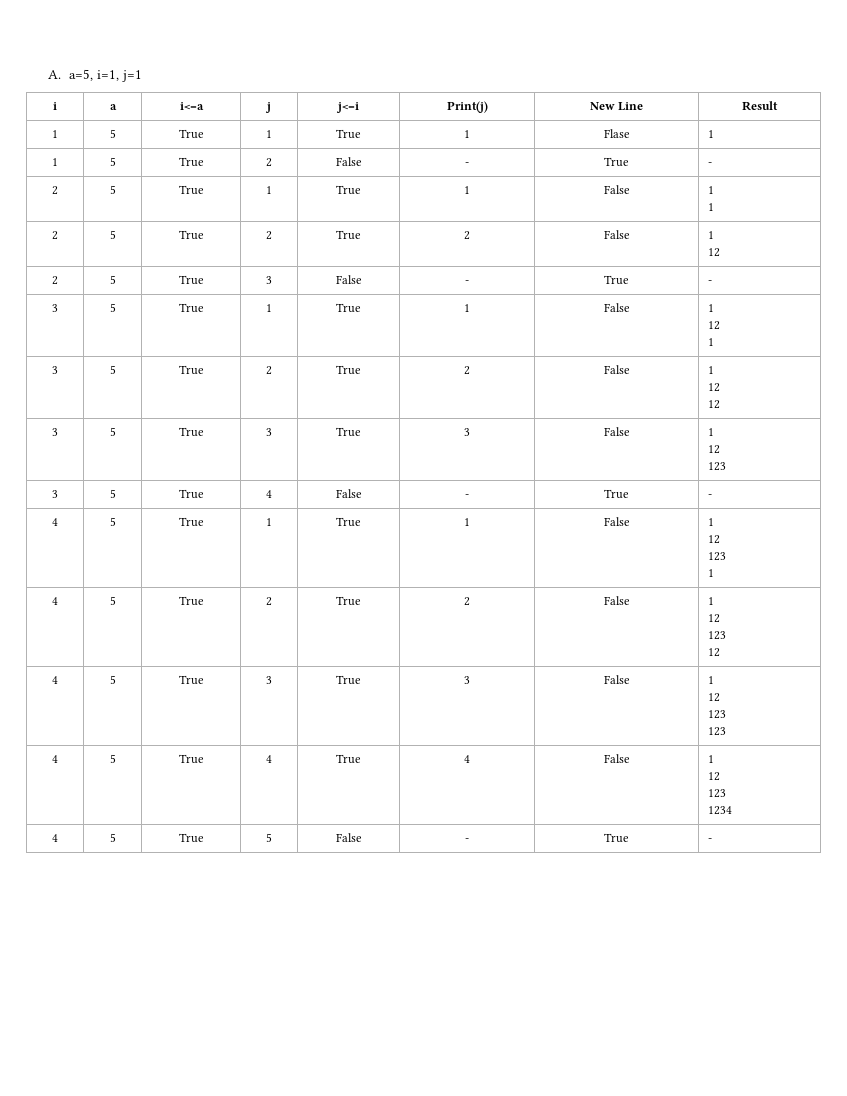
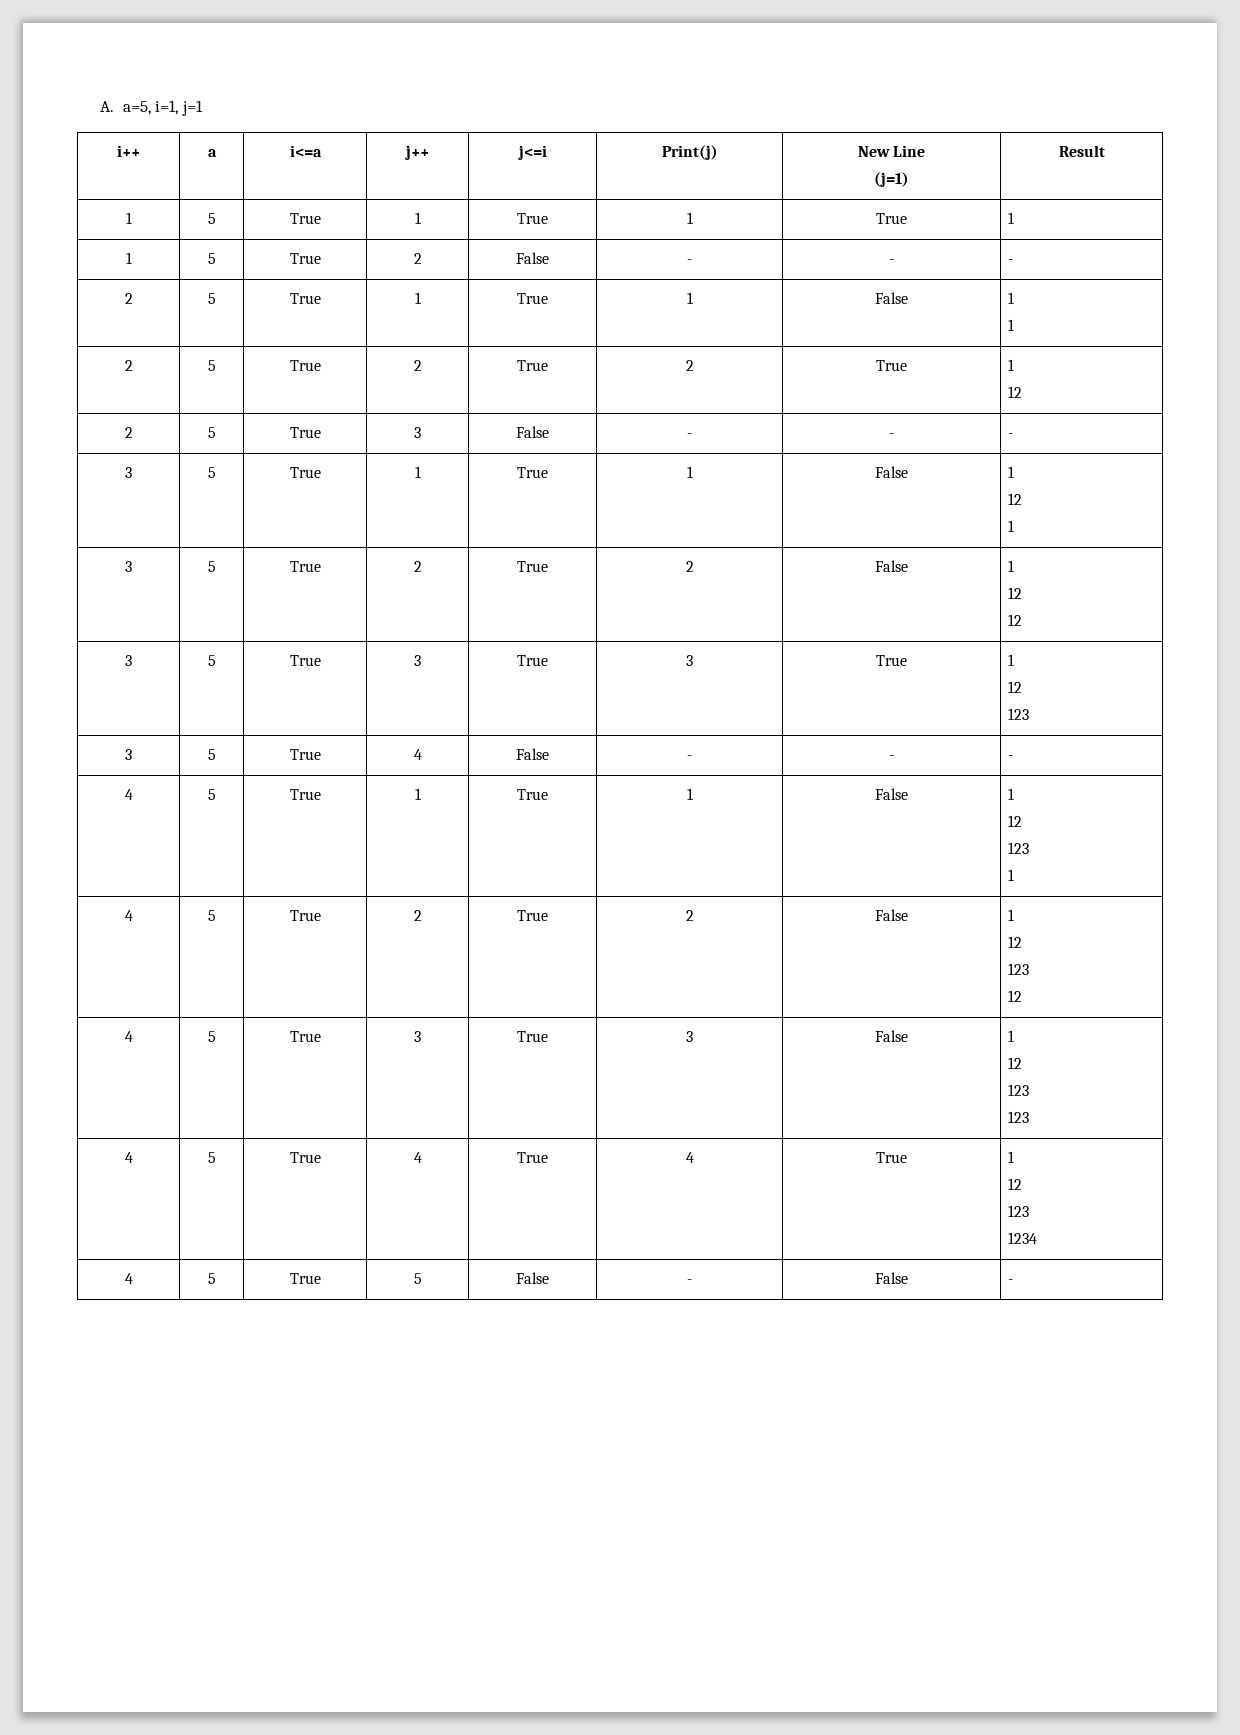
[53,102,57,110] i -> [117,145,140,157] i++
[265,102,271,113] j -> [405,145,429,160] j++
(644, 106) none -> [874,172,909,187] // (j=1)
[603,129,630,138] Flase -> [876,213,907,224] True
[604,157,629,167] True -> [889,259,894,264] -
[603,230,630,239] False -> [876,360,907,371] True
[604,275,629,285] True -> [889,433,894,438] -
[603,427,630,436] False -> [876,655,907,666] True
[604,489,629,499] True -> [889,755,894,760] -
[603,754,630,763] False -> [876,1152,907,1163] True
[604,833,629,843] True -> [875,1272,908,1284] False

